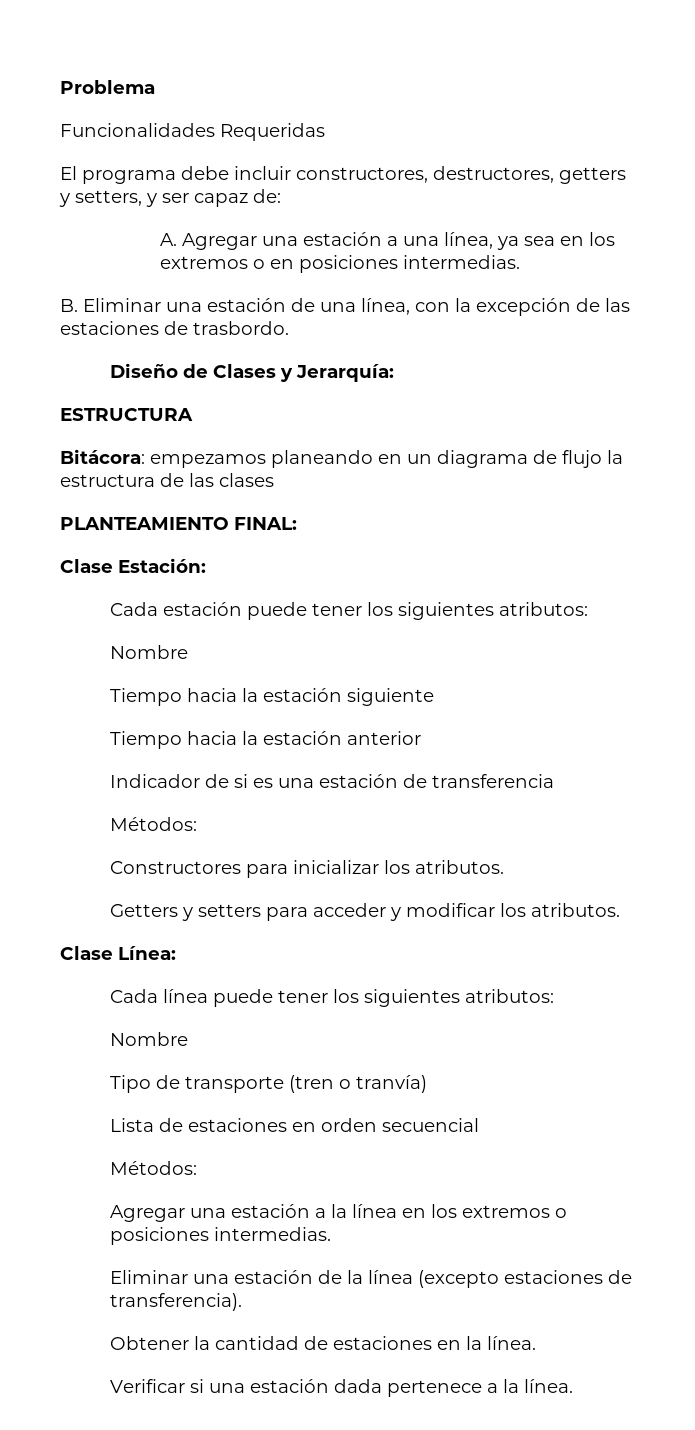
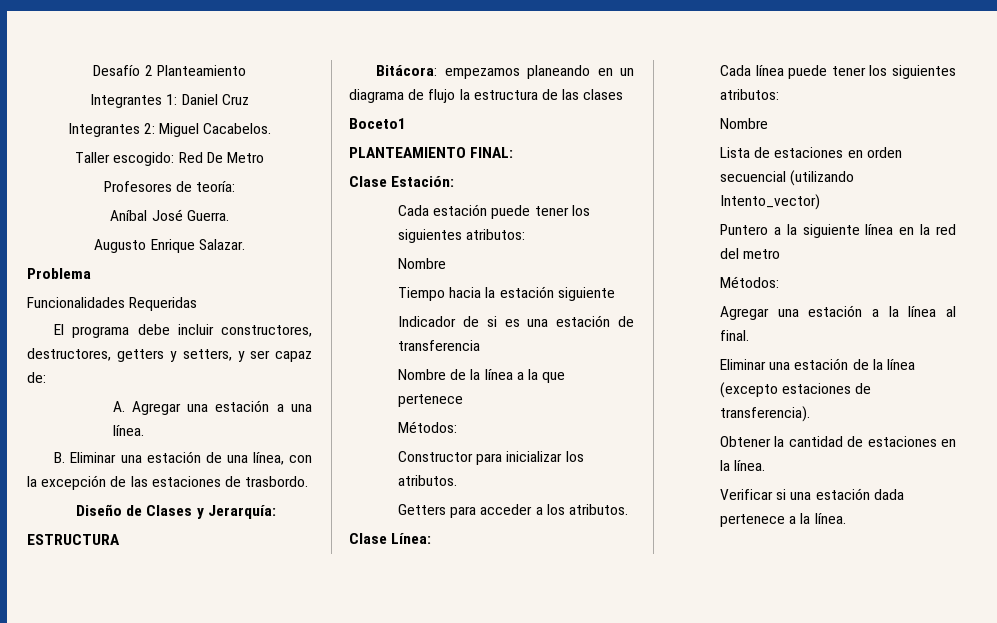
(60, 87) none -> [93,65,246,76] [90,94,249,108] [67,123,272,137] [75,152,264,166] [103,181,236,192] [110,209,229,221] [94,239,245,253] Desafío 2 Planteamiento // Integrantes 1: Daniel Cruz // Integrantes 2: Miguel Cacabelos. // Taller escogido: Red De Metro // Profesores de teoría: // Aníbal José Guerra. // Augusto Enrique Salazar. //
[443,232,615,250] [159,255,520,273] línea, ya sea en los extremos o en posiciones intermedias. -> [112,425,144,436] línea.
(274, 480) none -> [349,118,406,129] // Boceto1
[109,731,421,749] // Tiempo hacia la estación anterior -> (615, 294) none
[109,817,197,831] [109,861,241,874] // Métodos: // Constructores -> [398,369,566,383] [398,394,464,407] [398,421,458,433] [398,451,474,462] // Nombre de la línea a la que pertenece // Métodos: // Constructor
[181,903,495,921] y setters para acceder y modificar -> [450,504,543,518] para acceder a
[109,1075,427,1093] // Tipo de transporte (tren o tranvía) -> (769, 123) none
(479, 1125) none -> [790,170,855,186] [720,194,821,210] [720,224,956,238] [720,248,781,259] (utilizando Intento_vector) // Puntero a la siguiente línea en la red del metro
[401,1204,567,1218] [109,1227,331,1245] en los extremos o posiciones intermedias. -> [946,306,956,317] [720,330,750,341] al final.

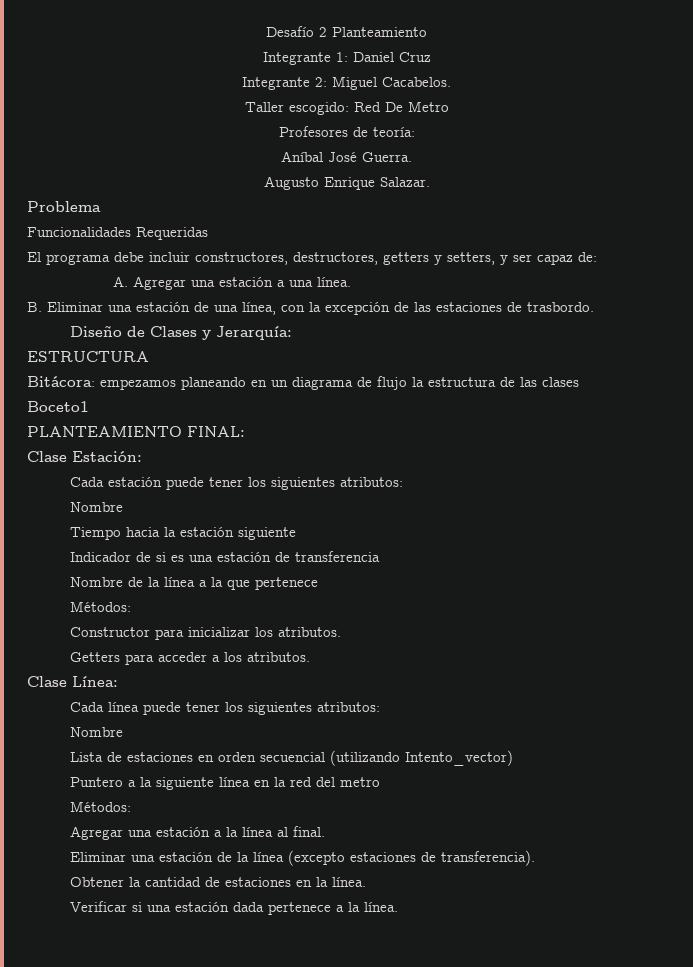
[90,94,163,108] Integrantes -> [262,52,331,65] Integrante
[67,123,140,137] Integrantes -> [242,77,310,90] Integrante

